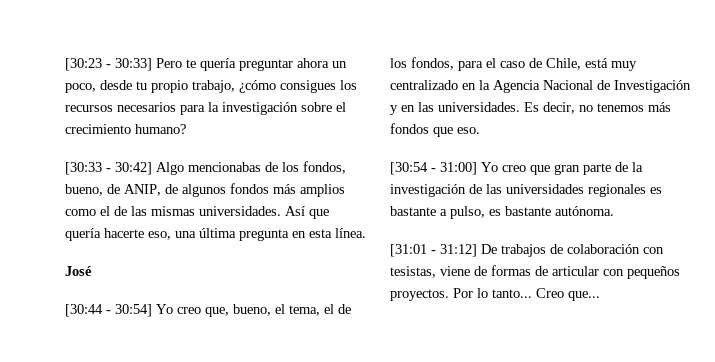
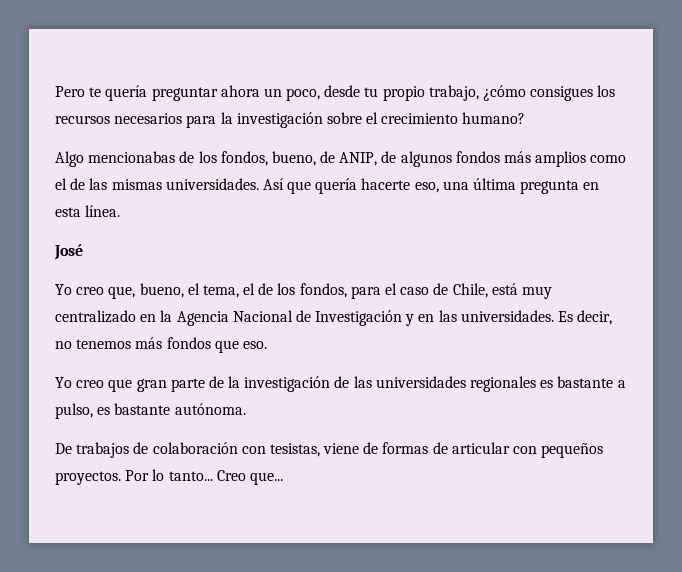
[65,58,152,71] [30:23 - 30:33] -> (55, 91) none
[65,162,152,175] [30:33 - 30:42] -> (526, 118) none
[65,304,152,317] [30:44 - 30:54] -> (83, 252) none
[390,162,477,175] [30:54 - 31:00] -> (267, 345) none
[390,244,477,257] [31:01 - 31:12] -> (246, 409) none

